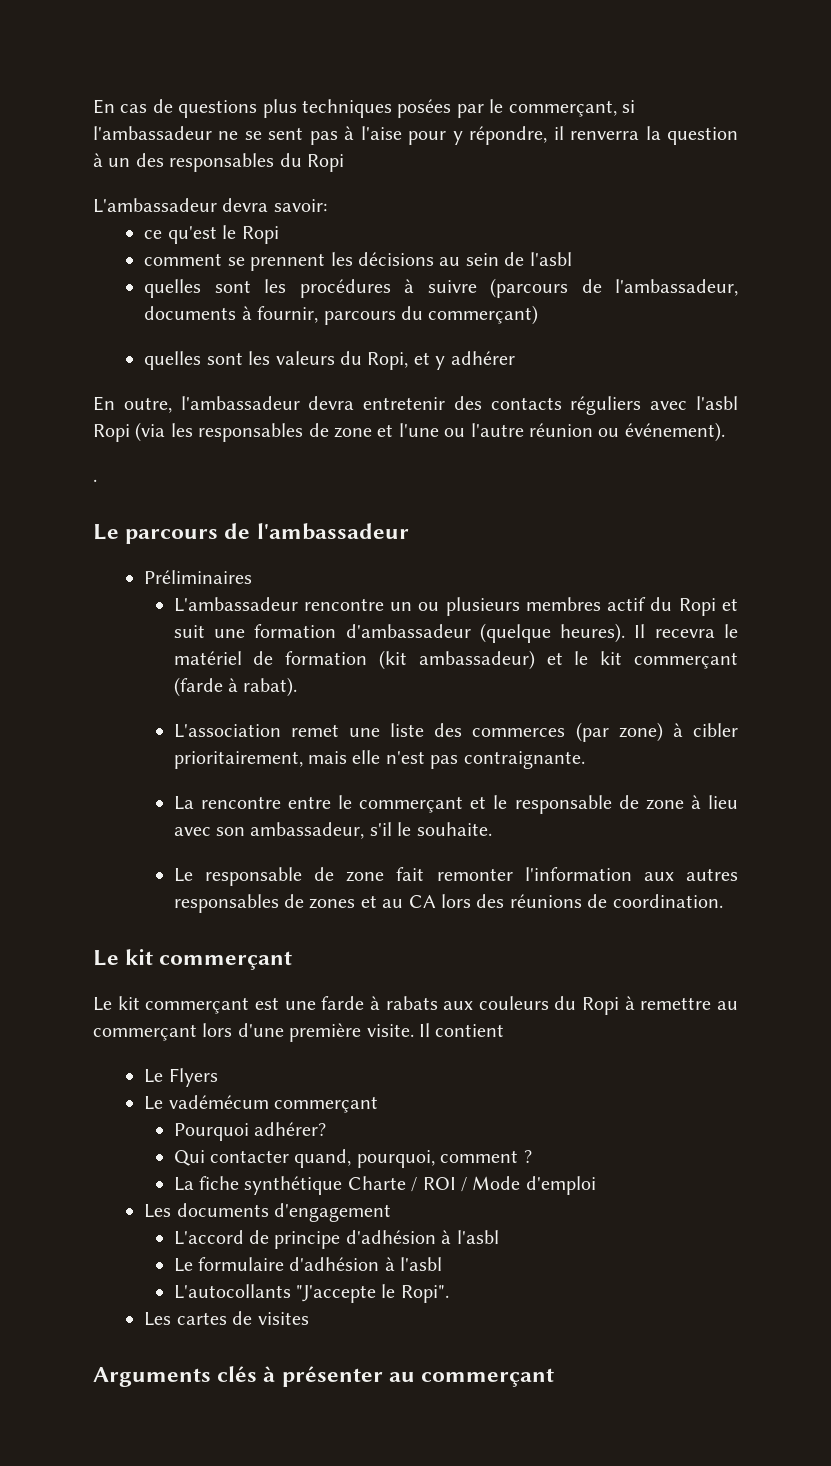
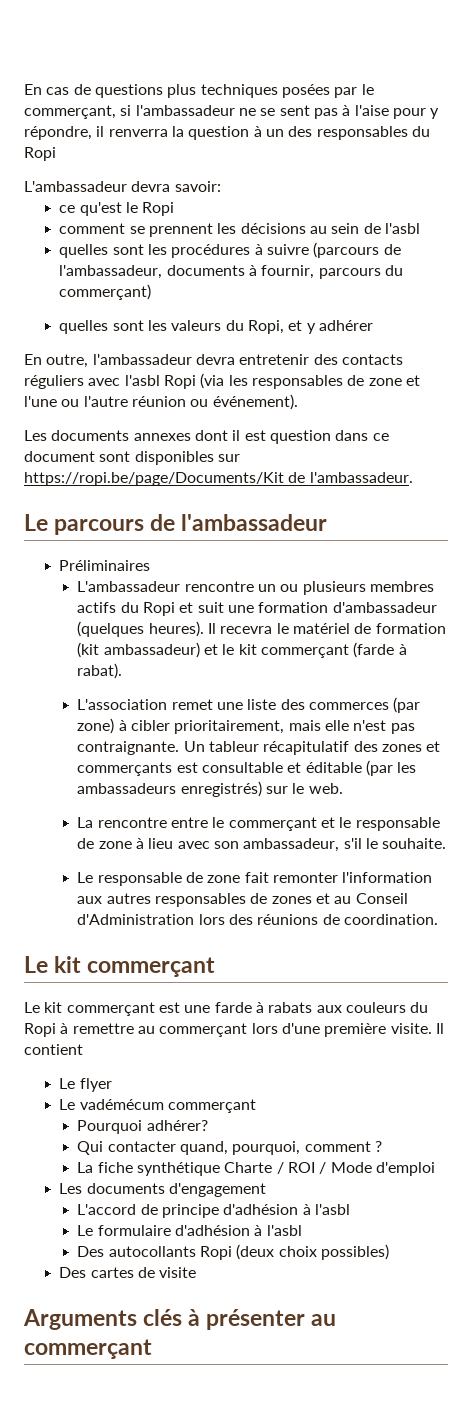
[93,479,97,482] . -> [24,430,389,444] [24,451,240,465] [24,472,413,486] Les documents annexes dont il est question dans ce document sont disponibles sur https://ropi.be/page/Documents/Kit de l'ambassadeur.
[607,597,647,611] actif -> [77,602,117,613] actifs
[479,623,551,643] (quelque -> [77,621,145,637] (quelques
(585, 760) none -> [183,741,441,755] [77,760,417,776] [77,781,343,797] Un tableur récapitulatif des zones et commerçants est consultable et éditable (par les ambassadeurs enregistrés) sur le web.
[408,895,436,908] CA -> [355,893,408,904] [77,914,195,925] Conseil d'Administration
[168,1068,218,1087] Flyers -> [79,1078,112,1092] flyer
[173,1284,449,1303] [144,1312,172,1326] L'autocollants "J'accepte le Ropi". // Les -> [77,1244,389,1260] [59,1267,87,1278] Des autocollants Ropi (deux choix possibles) // Des
[257,1312,309,1325] visites -> [159,1267,197,1278] visite

